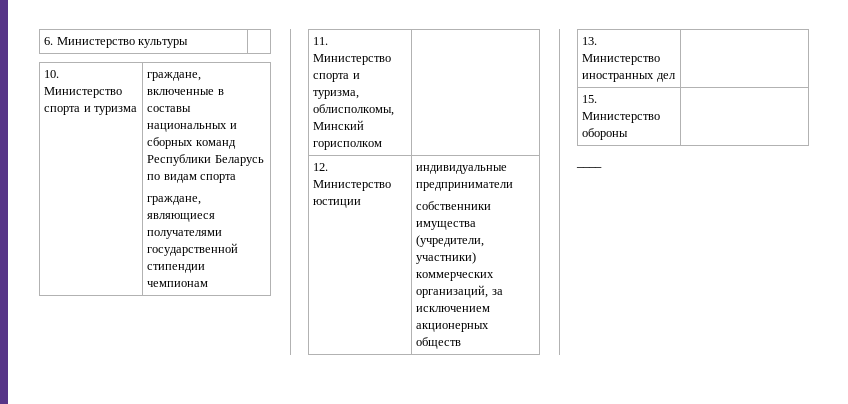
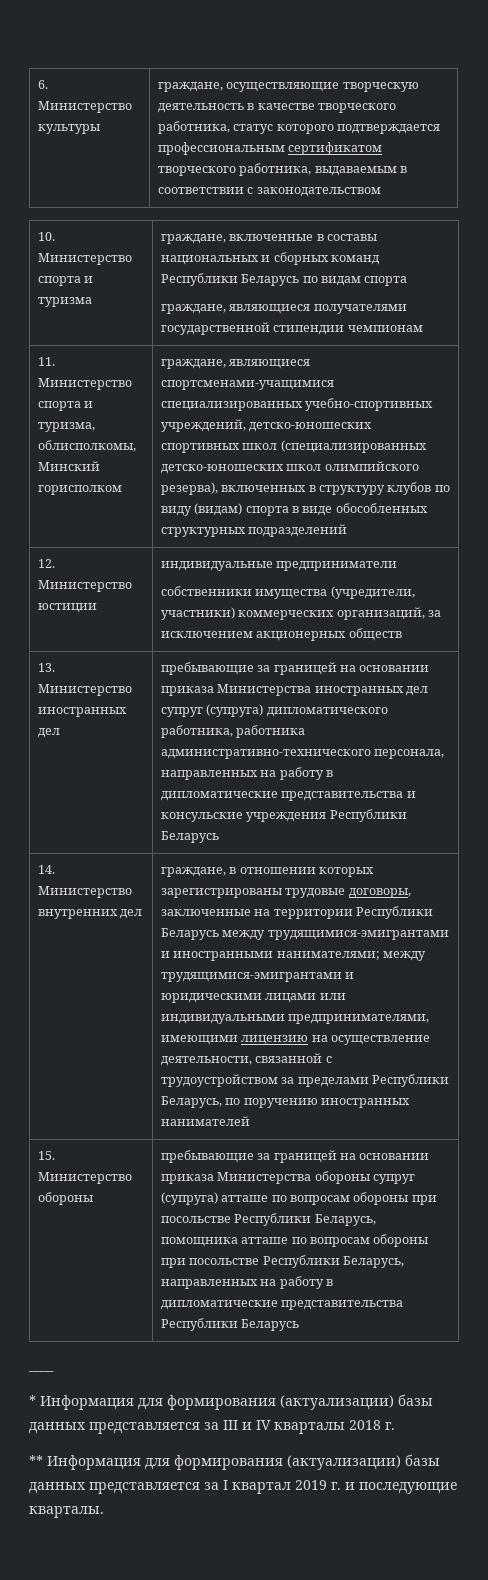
(189, 43) none -> [157,82,419,92] [157,103,396,113] [157,121,440,134] [157,142,383,155] [157,163,407,176] [157,187,381,197] граждане, осуществляющие творческую деятельность в качестве творческого работника, статус которого подтверждается профессиональным сертификатом творческого работника, выдаваемым в соответствии с законодательством
(383, 145) none -> [160,359,311,369] [160,380,334,390] [160,398,434,411] [160,419,373,432] [160,440,427,453] [160,461,419,474] [160,482,450,495] [160,503,428,516] [160,524,348,537] граждане, являющиеся спортсменами-учащимися специализированных учебно-спортивных учреждений, детско-юношеских спортивных школ (специализированных детско-юношеских школ олимпийского резерва), включенных в структуру клубов по виду (видам) спорта в виде обособленных структурных подразделений
[582,95,598,103] [582,112,661,123] [582,128,629,140] [576,166,602,168] // 15. Министерство обороны | // ____ -> [160,662,430,675] [160,684,428,696] [160,704,388,717] [160,725,306,738] [160,749,445,759] [160,767,333,780] [160,791,416,801] [160,809,407,822] [160,831,219,843] [37,865,55,874] [37,886,132,898] [37,909,143,919] [160,867,374,877] [160,888,411,898] [160,906,433,919] [160,928,449,940] [160,951,426,961] [160,972,355,982] [160,993,346,1003] [160,1014,430,1024] [160,1035,430,1045] [160,1053,332,1066] [160,1074,449,1087] [160,1096,410,1108] [160,1116,250,1126] [37,1151,55,1160] [37,1172,132,1184] [37,1192,93,1205] [160,1150,430,1163] [160,1171,415,1184] [160,1192,437,1205] [160,1213,376,1226] [160,1234,429,1247] [160,1255,404,1268] [160,1276,333,1289] [160,1300,404,1310] [160,1318,300,1331] [28,1370,54,1372] [29,1394,433,1410] [29,1420,395,1434] [29,1454,440,1470] [29,1480,457,1494] [29,1506,104,1518] пребывающие за границей на основании приказа Министерства иностранных дел супруг (супруга) дипломатического работника, работника административно-технического персонала, направленных на работу в дипломатические представительства и консульские учреждения Республики Беларусь // 14. Министерство внутренних дел | граждане, в отношении которых зарегистрированы трудовые договоры, заключенные на территории Республики Беларусь между трудящимися-эмигрантами и иностранными нанимателями; между трудящимися-эмигрантами и юридическими лицами или индивидуальными предпринимателями, имеющими лицензию на осуществление деятельности, связанной с трудоустройством за пределами Республики Беларусь, по поручению иностранных нанимателей // 15. Министерство обороны | пребывающие за границей на основании приказа Министерства обороны супруг (супруга) атташе по вопросам обороны при посольстве Республики Беларусь, помощника атташе по вопросам обороны при посольстве Республики Беларусь, направленных на работу в дипломатические представительства Республики Беларусь // ____ // * Информация для формирования (актуализации) базы данных представляется за III и IV кварталы 2018 г. // ** Информация для формирования (актуализации) базы данных представляется за I квартал 2019 г. и последующие кварталы.

